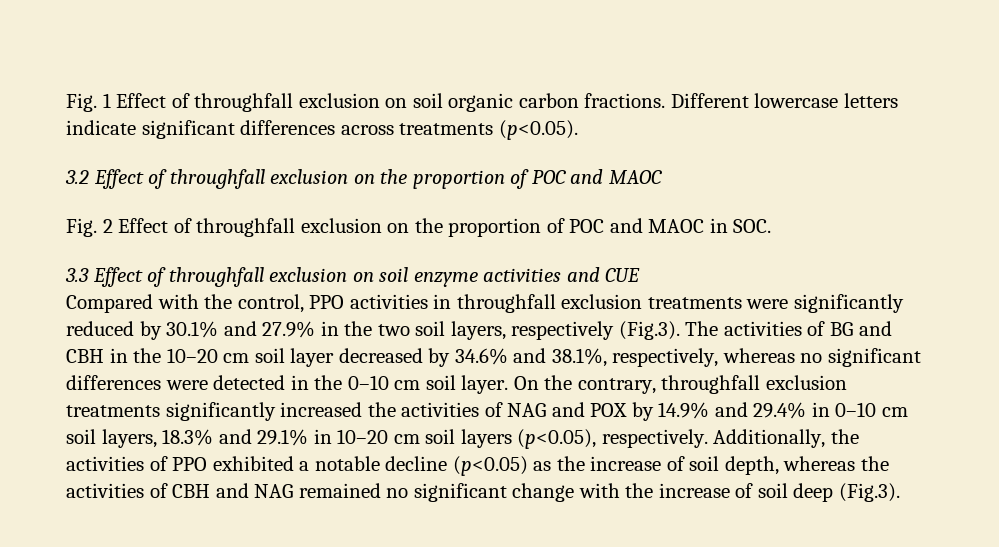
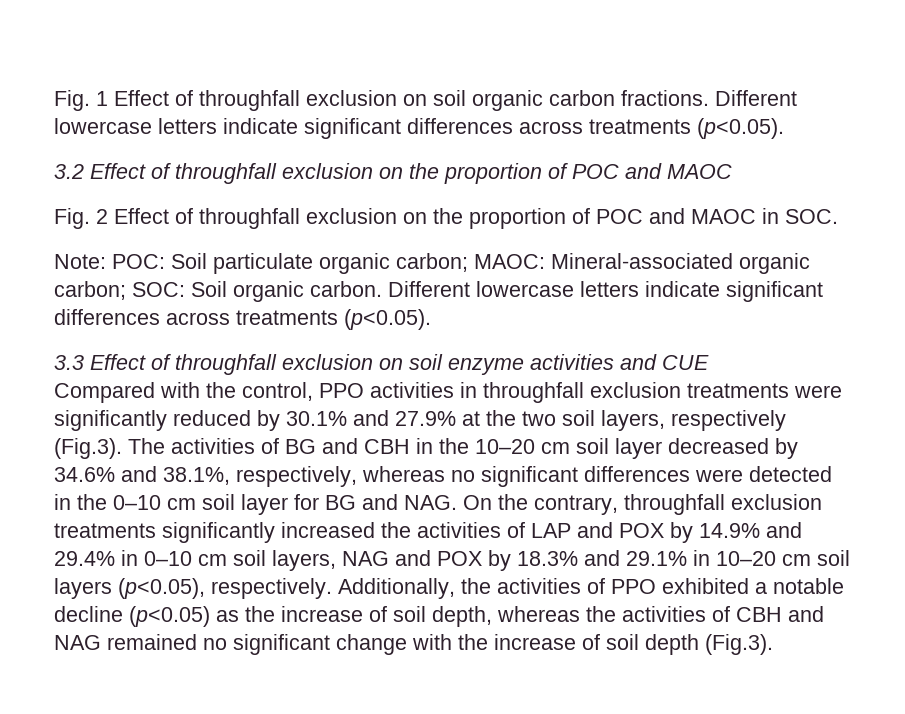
(772, 226) none -> [54,253,810,274] [54,281,823,302] [54,309,431,330] // Note: POC: Soil particulate organic carbon; MAOC: Mineral-associated organic carbon; SOC: Soil organic carbon. Different lowercase letters indicate significant differences across treatments (p<0.05).
[320,321,339,336] in -> [462,411,480,426] at
[461,375,509,394] layer. -> [241,494,457,515] layer for BG and NAG.
[507,403,547,417] NAG -> [531,523,571,538] LAP
(157, 438) none -> [342,550,511,571] NAG and POX by
[793,483,834,502] deep -> [645,634,699,655] depth

